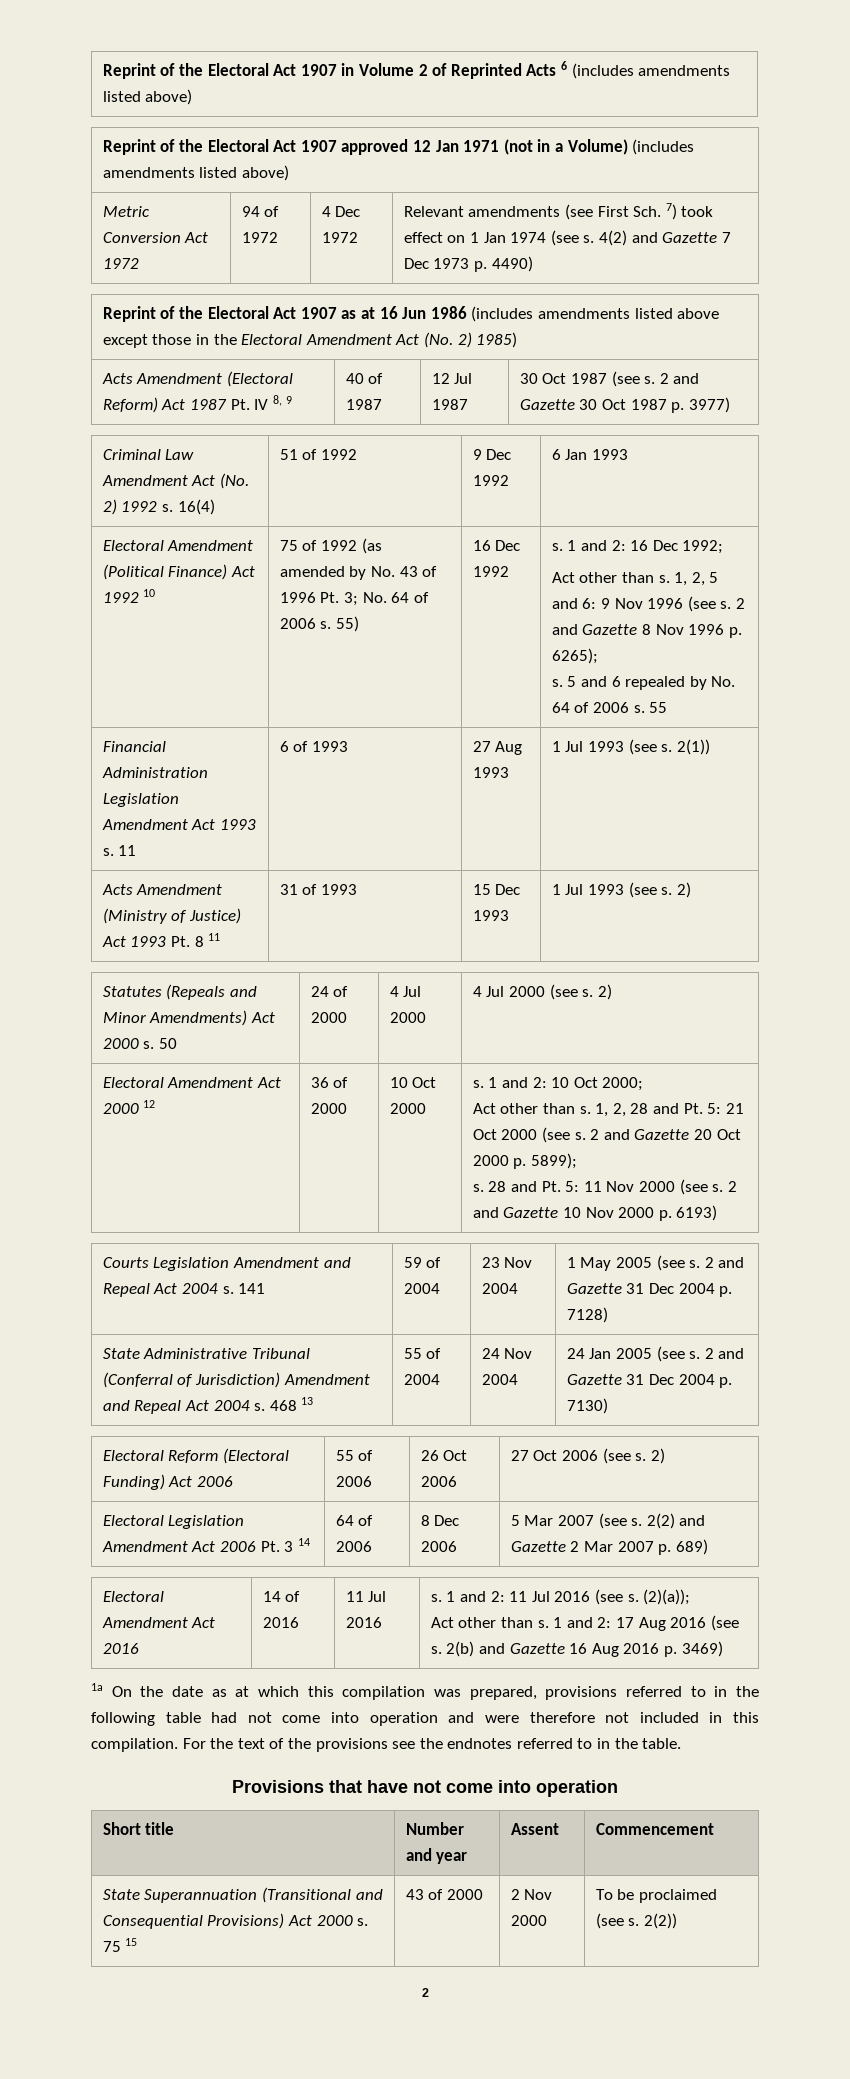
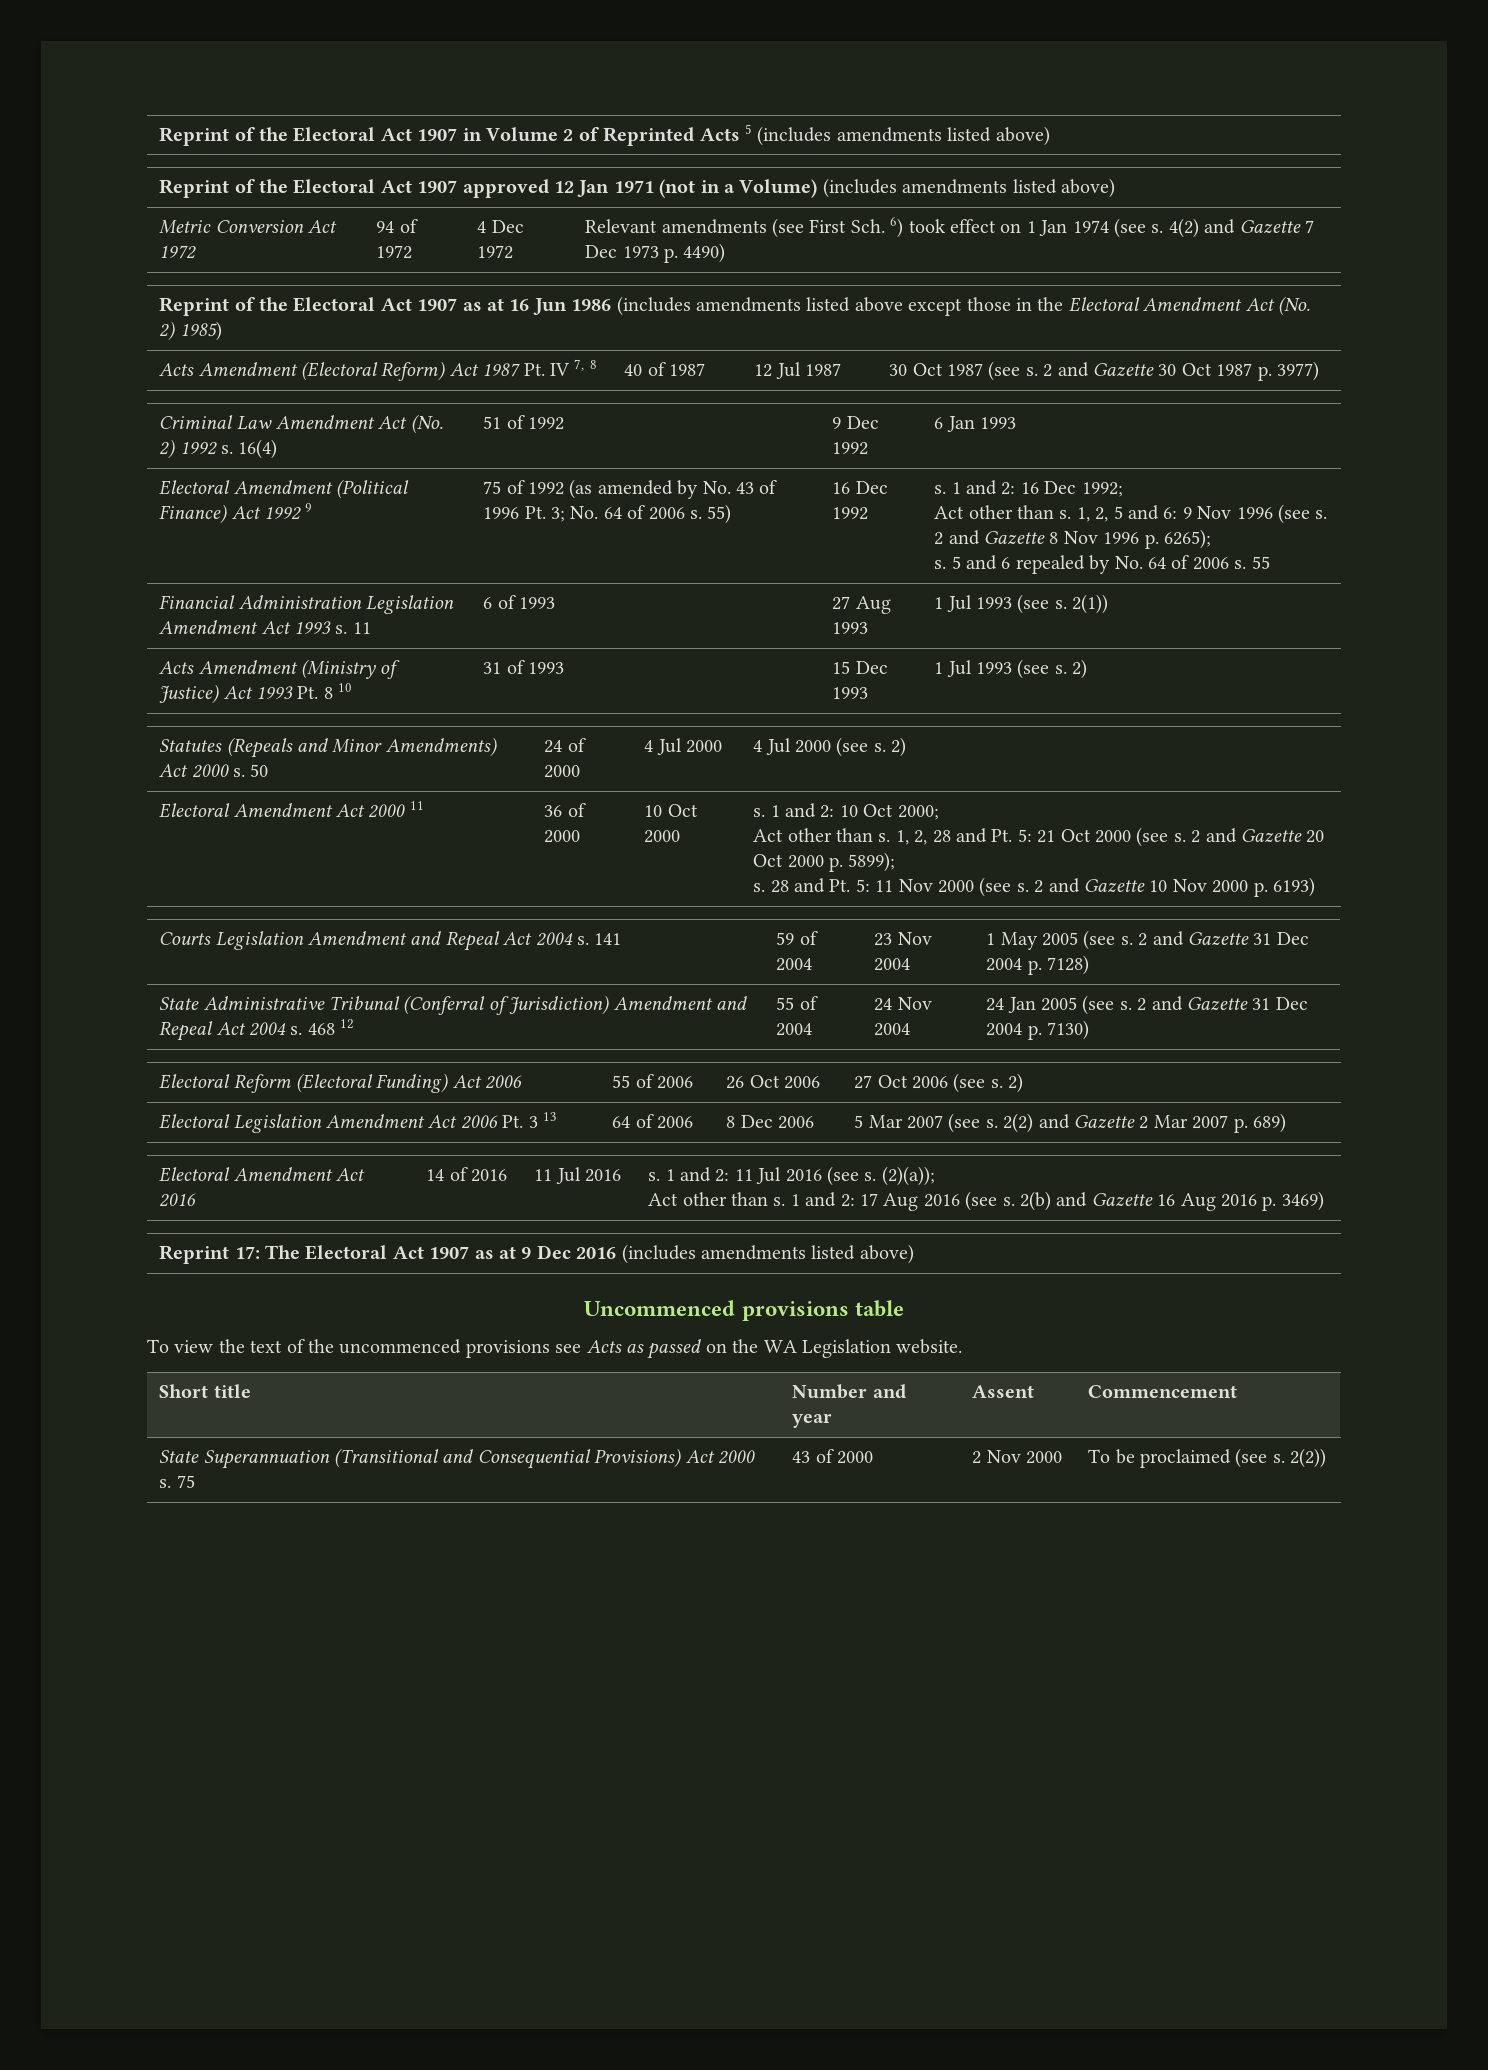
[560,61,567,70] 6 -> [745,124,753,134] 5
[665,203,677,220] 7) -> [890,217,904,238] 6)
[272,395,293,406] 8, 9 -> [574,359,597,371] 7, 8
[143,589,156,597] 10 -> [305,503,313,512] 9
[208,933,221,941] 11 -> [338,683,353,692] 10
[143,1100,156,1108] 12 -> [409,801,424,810] 11
[301,1397,314,1405] 13 -> [340,1019,355,1029] 12
[297,1538,310,1546] 14 -> [543,1112,558,1121] 13
[91,1683,759,1700] [91,1712,759,1726] [91,1738,206,1752] // 1a On the date as at which this compilation was prepared, provisions referred to in the following table had not come into operation and were therefore not included in this compilation. For -> [159,1244,914,1264] [584,1300,904,1321] [147,1339,214,1353] // Reprint 17: The Electoral Act 1907 as at 9 Dec 2016 (includes amendments listed above) // Uncommenced provisions table // To view
(311, 1743) none -> [339,1339,462,1354] uncommenced
[419,1738,682,1749] [232,1780,618,1797] the endnotes referred to in the table. // Provisions that have not come into operation -> [586,1339,963,1359] Acts as passed on the WA Legislation website.
[125,1938,138,1946] 15 -> (195, 1481) none
[421,1988,429,1997] // 2 -> (1327, 1458) none

